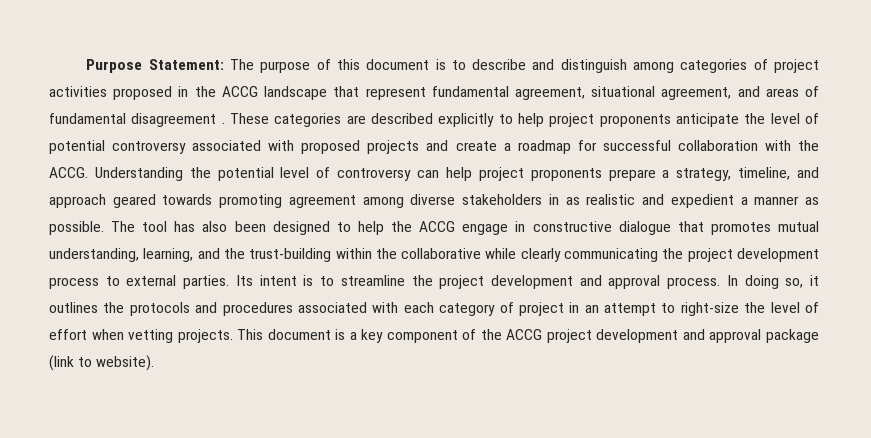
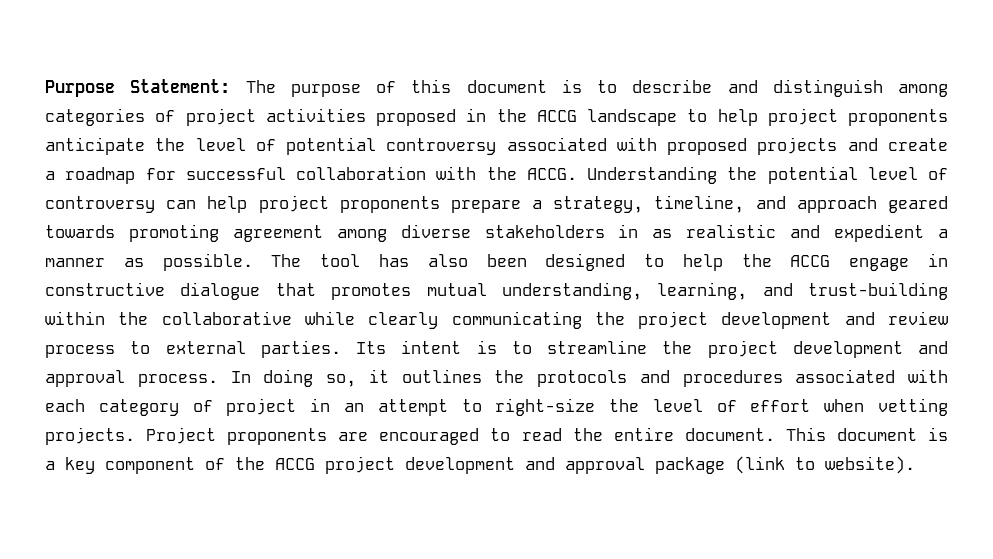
[333,86,819,100] [49,113,495,127] that represent fundamental agreement, situational agreement, and areas of fundamental disagreement . These categories are described explicitly -> (677, 117) none
[223,248,245,259] the -> (793, 289) none
(819, 255) none -> [844,311,948,325] and review
(233, 336) none -> [146,427,775,445] Project proponents are encouraged to read the entire document.

